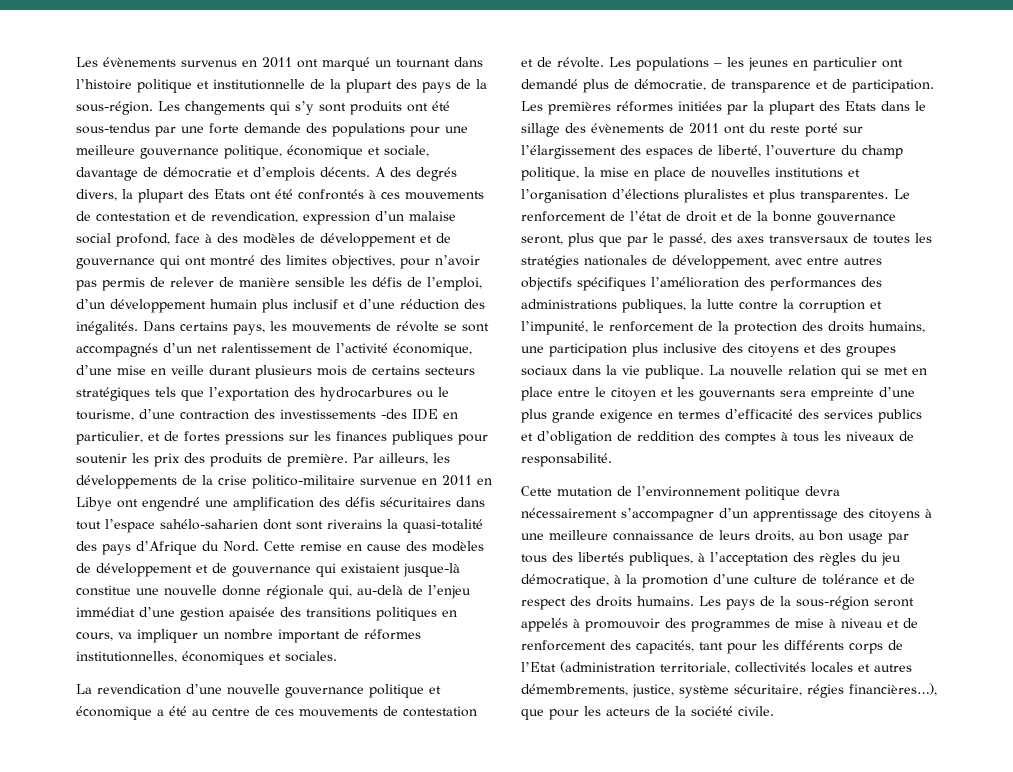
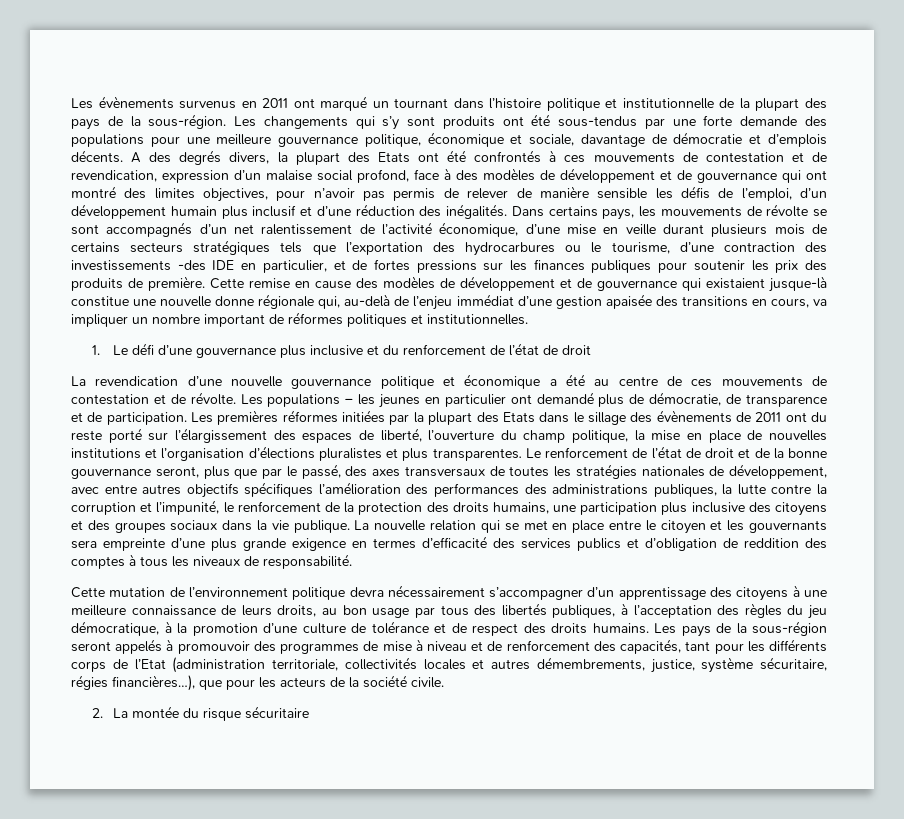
[353,453,450,465] [76,475,492,489] [76,497,485,511] [76,519,483,533] [76,541,259,555] Par ailleurs, les développements de la crise politico-militaire survenue en 2011 en Libye ont engendré une amplification des défis sécuritaires dans tout l’espace sahélo-saharien dont sont riverains la quasi-totalité des pays d’Afrique du Nord. -> (205, 283) none
[376,607,437,621] politiques -> (748, 301) none
[76,651,337,665] institutionnelles, économiques et sociales. -> [347,314,528,327] [92,343,592,358] politiques et institutionnelles. // 1. Le défi d’une gouvernance plus inclusive et du renforcement de l’état de droit
(774, 711) none -> [92,706,310,721] // 2. La montée du risque sécuritaire

